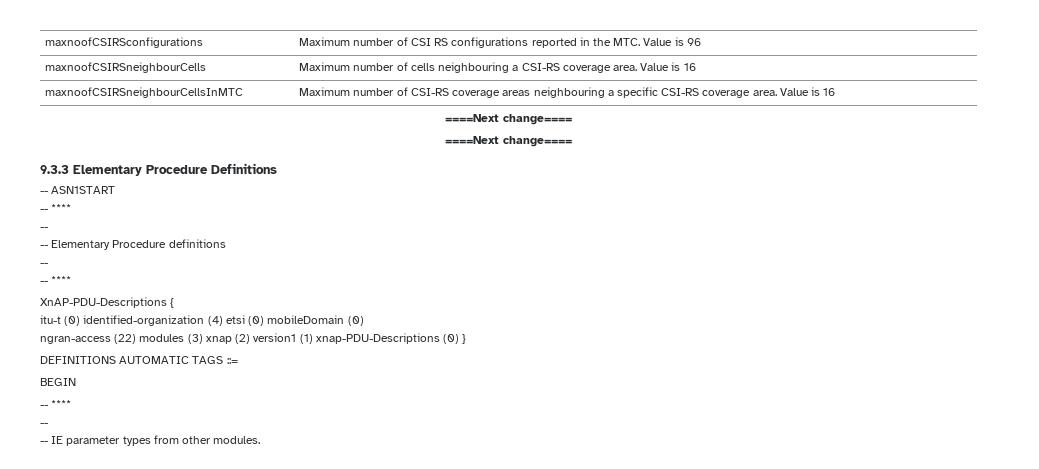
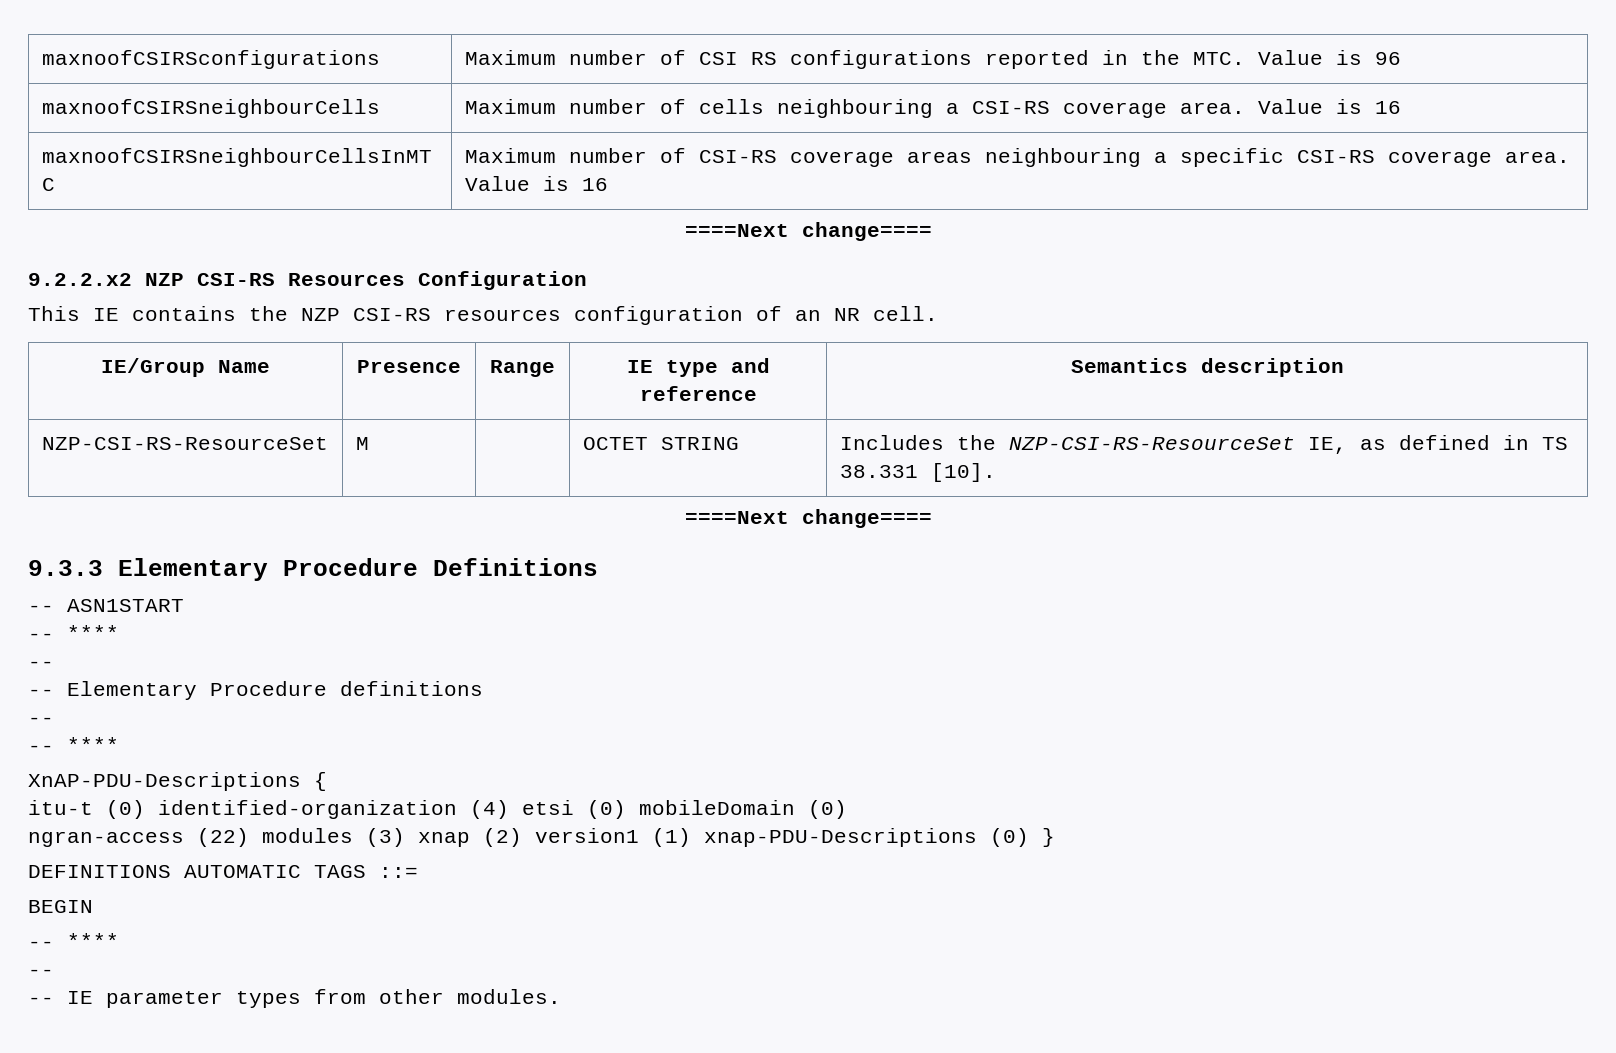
(572, 119) none -> [28,271,587,290] [28,306,938,325] [101,358,270,377] [357,360,461,373] [490,360,555,377] [626,358,770,377] [639,386,757,401] [1070,358,1344,377] [41,437,328,450] [355,437,369,450] [582,437,739,450] [839,435,1568,454] [839,463,996,482] // 9.2.2.x2 NZP CSI-RS Resources Configuration // This IE contains the NZP CSI-RS resources configuration of an NR cell. // IE/Group Name | Presence | Range | IE type and reference | Semantics description // NZP-CSI-RS-ResourceSet | M | | OCTET STRING | Includes the NZP-CSI-RS-ResourceSet IE, as defined in TS 38.331 [10].

